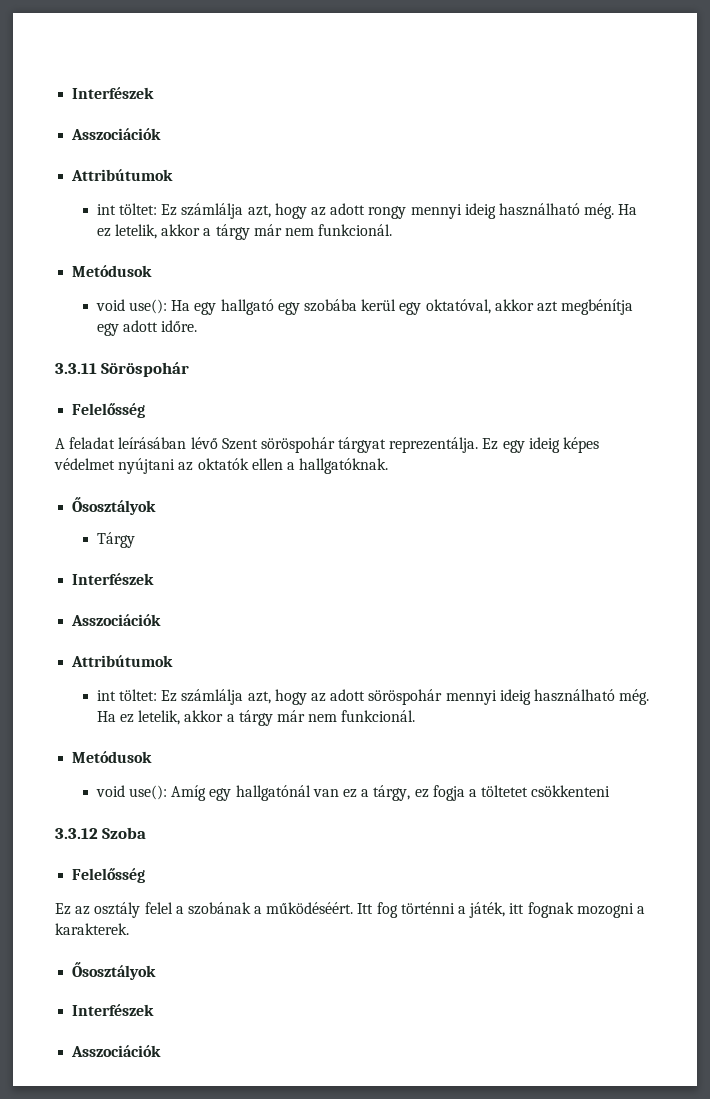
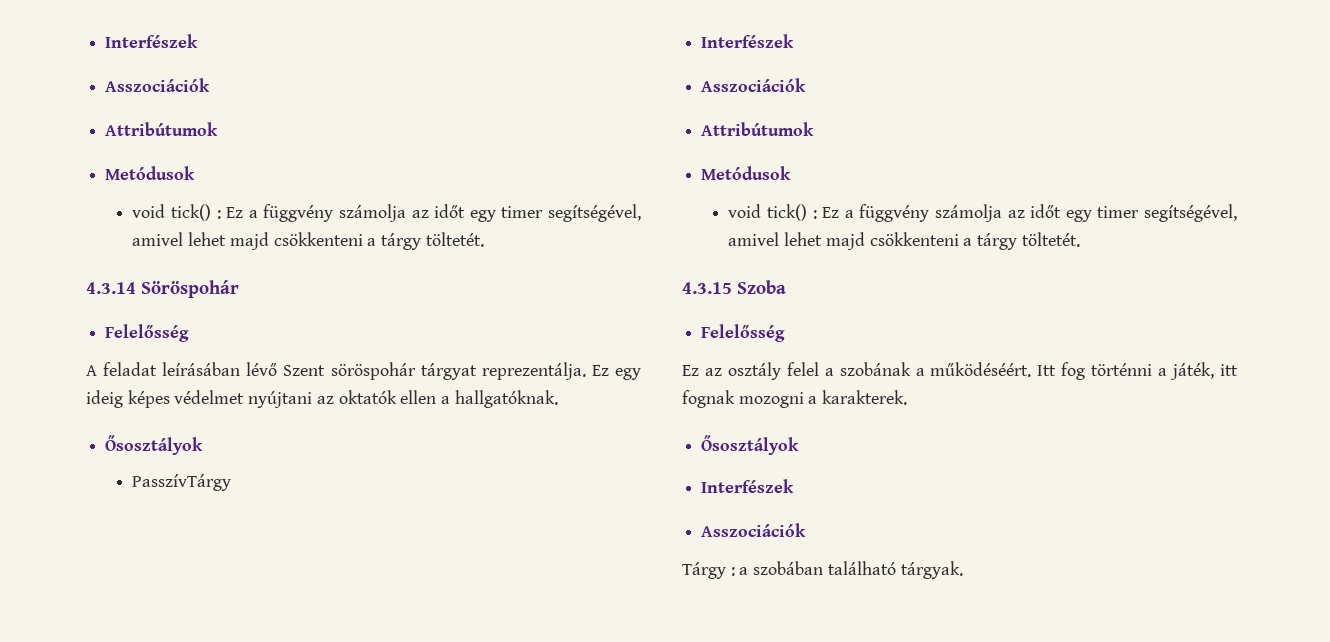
[72,87,155,99] [71,128,162,140] [71,169,174,181] [96,203,638,219] [96,224,393,240] [72,265,153,277] [95,299,634,315] [96,320,198,336] [55,363,97,374] Interfészek // Asszociációk // Attribútumok // int töltet: Ez számlálja azt, hogy az adott rongy mennyi ideig használható még. Ha ez letelik, akkor a tárgy már nem funkcionál. // Metódusok // void use(): Ha egy hallgató egy szobába kerül egy oktatóval, akkor azt megbénítja egy adott időre. // 3.3.11 -> [105,34,199,48] [105,78,211,92] [105,122,219,136] [105,166,196,180] [132,204,641,222] [132,232,484,250] [86,282,136,294] Interfészek // Asszociációk // Attribútumok // Metódusok // void tick() : Ez a függvény számolja az időt egy timer segítségével, amivel lehet majd csökkenteni a tárgy töltetét. // 4.3.14
[96,532,135,548] [72,573,155,585] [71,614,162,626] [71,655,174,667] [96,689,650,705] [96,710,416,726] [72,751,153,763] [95,785,611,801] [55,828,98,839] Tárgy // Interfészek // Asszociációk // Attribútumok // int töltet: Ez számlálja azt, hogy az adott söröspohár mennyi ideig használható még. Ha ez letelik, akkor a tárgy már nem funkcionál. // Metódusok // void use(): Amíg egy hallgatónál van ez a tárgy, ez fogja a töltetet csökkenteni // 3.3.12 -> [132,474,232,491] [701,34,795,48] [701,78,807,92] [701,122,815,136] [701,166,792,180] [728,204,1237,222] [728,232,1080,250] [682,282,732,294] PasszívTárgy // Interfészek // Asszociációk // Attribútumok // Metódusok // void tick() : Ez a függvény számolja az időt egy timer segítségével, amivel lehet majd csökkenteni a tárgy töltetét. // 4.3.15
(162, 1051) none -> [682,561,963,579] // Tárgy : a szobában található tárgyak.

